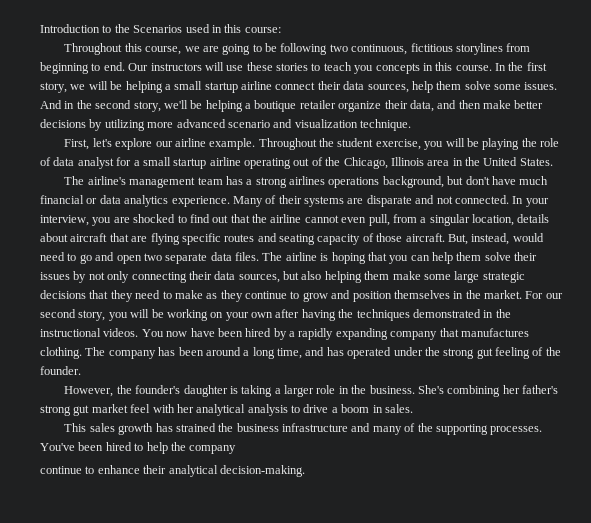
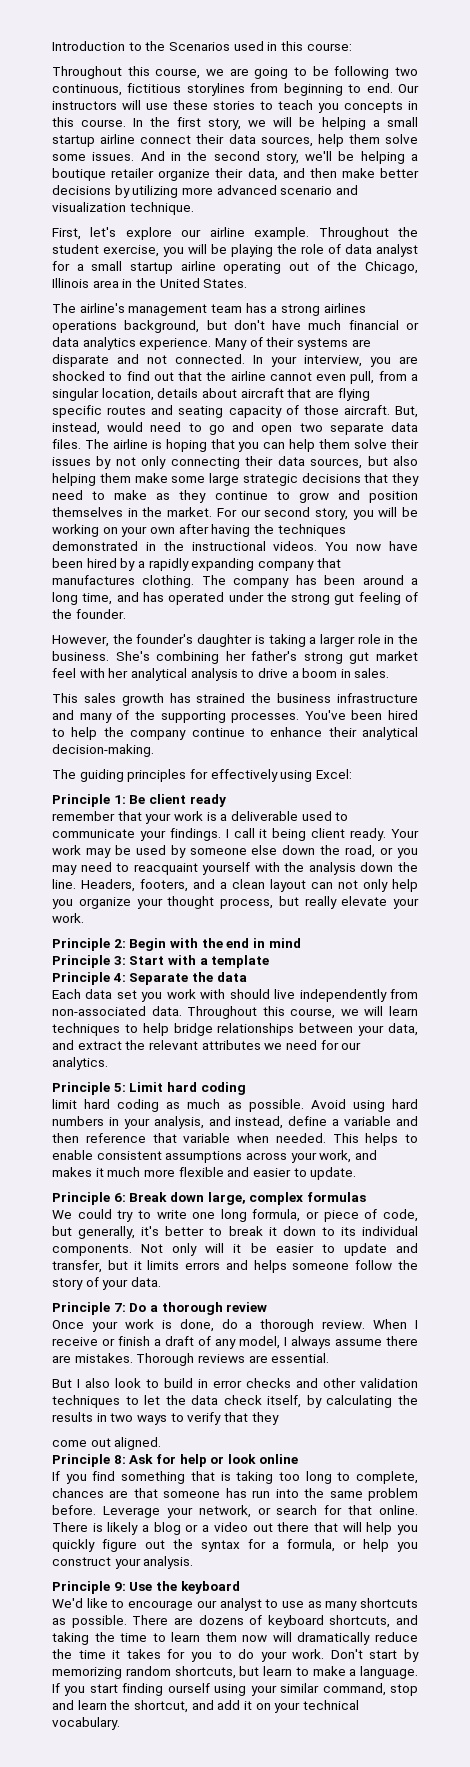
(237, 449) // -> (187, 735) none
(305, 471) none -> [52,769,352,782] [52,794,226,807] [52,811,349,824] [52,828,420,841] [52,845,419,858] [52,862,418,875] [52,879,418,892] [52,896,419,909] [52,913,84,923] [52,938,301,951] [52,955,270,968] [52,972,247,985] [52,989,419,1002] [52,1006,418,1019] [52,1023,418,1036] [52,1040,362,1050] [52,1057,108,1070] [52,1082,246,1095] [52,1099,418,1112] [52,1116,419,1129] [52,1133,418,1146] [52,1150,377,1163] [52,1167,357,1180] [52,1192,366,1205] [52,1209,418,1222] [52,1226,418,1239] [52,1243,418,1256] [52,1260,418,1273] [52,1277,161,1290] [52,1302,268,1315] [52,1319,418,1332] [52,1336,418,1349] [52,1353,330,1366] [52,1378,418,1388] [52,1395,418,1408] [52,1412,279,1425] [52,1437,162,1450] [52,1454,298,1467] [52,1471,418,1484] [52,1488,419,1501] [52,1505,418,1518] [52,1522,418,1535] [52,1539,418,1552] [52,1556,194,1569] [52,1581,240,1594] [52,1598,418,1611] [52,1615,418,1628] [52,1632,418,1645] [52,1649,419,1662] [52,1666,418,1679] [52,1683,419,1696] [52,1700,359,1713] [52,1717,120,1730] // The guiding principles for effectively using Excel: // Principle 1: Be client ready // remember that your work is a deliverable used to communicate your findings. I call it being client ready. Your work may be used by someone else down the road, or you may need to reacquaint yourself with the analysis down the line. Headers, footers, and a clean layout can not only help you organize your thought process, but really elevate your work. // Principle 2: Begin with the end in mind // Principle 3: Start with a template // Principle 4: Separate the data // Each data set you work with should live independently from non-associated data. Throughout this course, we will learn techniques to help bridge relationships between your data, and extract the relevant attributes we need for our analytics. // Principle 5: Limit hard coding // limit hard coding as much as possible. Avoid using hard numbers in your analysis, and instead, define a variable and then reference that variable when needed. This helps to enable consistent assumptions across your work, and makes it much more flexible and easier to update. // Principle 6: Break down large, complex formulas // We could try to write one long formula, or piece of code, but generally, it's better to break it down to its individual components. Not only will it be easier to update and transfer, but it limits errors and helps someone follow the story of your data. // Principle 7: Do a thorough review // Once your work is done, do a thorough review. When I receive or finish a draft of any model, I always assume there are mistakes. Thorough reviews are essential. // But I also look to build in error checks and other validation techniques to let the data check itself, by calculating the results in two ways to verify that they // come out aligned. // Principle 8: Ask for help or look online // If you find something that is taking too long to complete, chances are that someone has run into the same problem before. Leverage your network, or search for that online. There is likely a blog or a video out there that will help you quickly figure out the syntax for a formula, or help you construct your analysis. // Principle 9: Use the keyboard // We'd like to encourage our analyst to use as many shortcuts as possible. There are dozens of keyboard shortcuts, and taking the time to learn them now will dramatically reduce the time it takes for you to do your work. Don't start by memorizing random shortcuts, but learn to make a language. If you start finding ourself using your similar command, stop and learn the shortcut, and add it on your technical vocabulary.

